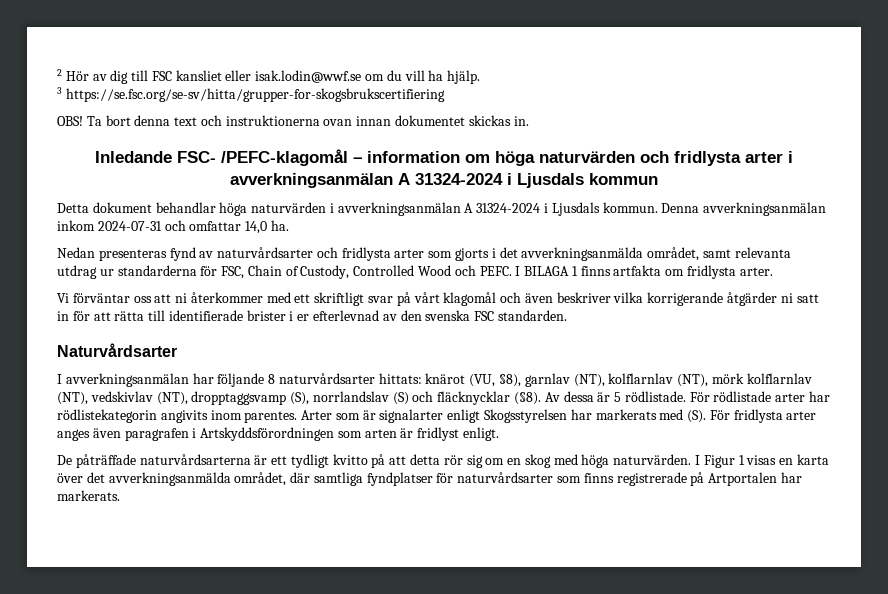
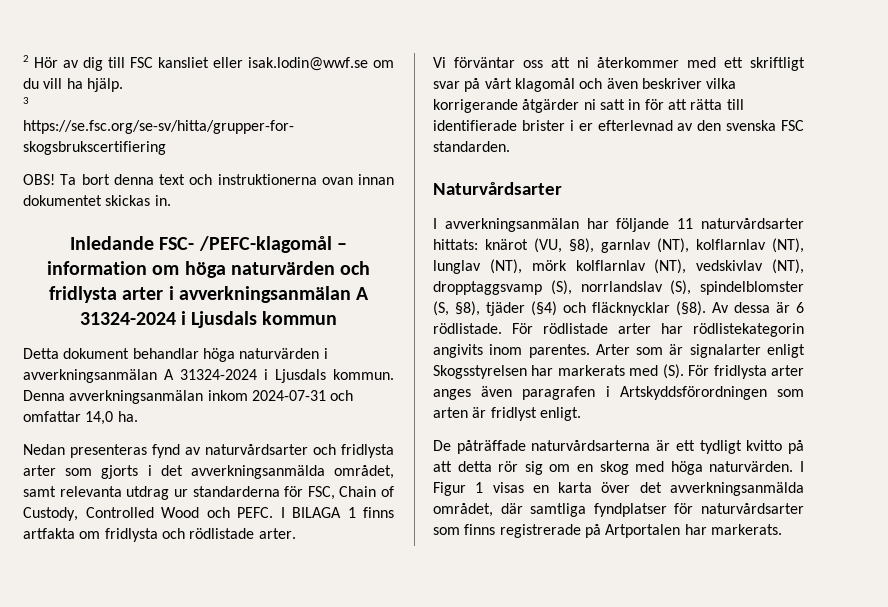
(737, 272) none -> [161,528,255,539] och rödlistade
[268,374,276,384] 8 -> [677,218,694,229] 11
(709, 380) none -> [433,259,522,274] lunglav (NT),
[392,392,409,405] (S) -> [670,280,804,295] [433,301,557,316] (S), spindelblomster (S, §8), tjäder (§4)
[614,392,622,402] 5 -> [796,302,804,313] 6

